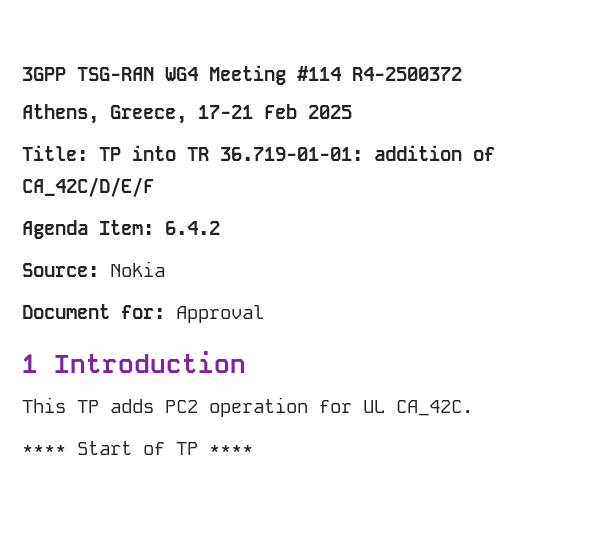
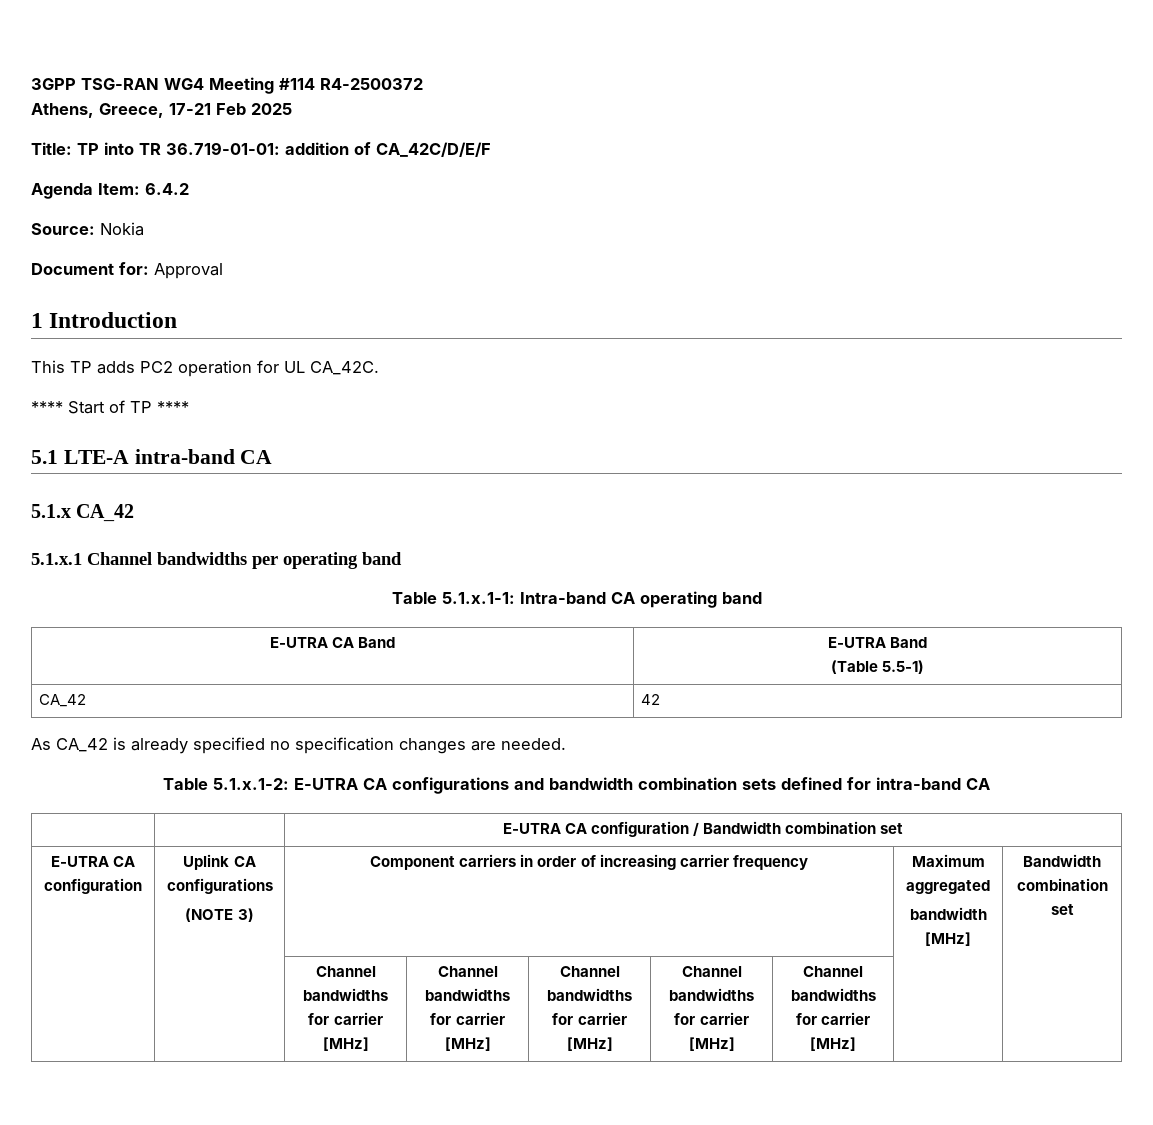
(253, 450) none -> [31,449,273,464] [31,504,135,522] [31,552,402,569] [391,591,762,608] [269,637,396,648] [827,637,928,648] [830,660,925,674] [38,694,86,707] [640,694,660,705] [31,737,566,754] [163,777,990,794] [502,821,904,837] [50,856,136,867] [44,878,142,894] [183,854,256,870] [166,878,273,894] [185,908,254,922] [370,854,808,870] [911,854,985,867] [906,880,990,894] [909,907,987,920] [925,932,971,946] [1023,854,1101,867] [1016,878,1108,891] [1050,904,1074,915] [315,966,376,977] [303,988,388,1001] [308,1012,383,1025] [322,1037,369,1051] [437,966,498,977] [425,988,510,1001] [430,1012,505,1025] [444,1037,491,1051] [559,966,620,977] [547,988,632,1001] [552,1012,627,1025] [566,1037,613,1051] [681,966,742,977] [669,988,754,1001] [674,1012,749,1025] [688,1037,735,1051] [803,966,863,977] [790,988,876,1001] [795,1012,871,1025] [810,1037,856,1051] // 5.1 LTE-A intra-band CA // 5.1.x CA_42 // 5.1.x.1 Channel bandwidths per operating band // Table 5.1.x.1-1: Intra-band CA operating band // E-UTRA CA Band | E-UTRA Band // (Table 5.5-1) // CA_42 | 42 // As CA_42 is already specified no specification changes are needed. // Table 5.1.x.1-2: E-UTRA CA configurations and bandwidth combination sets defined for intra-band CA // | | E-UTRA CA configuration / Bandwidth combination set // E-UTRA CA configuration | Uplink CA configurations // (NOTE 3) | Component carriers in order of increasing carrier frequency | Maximum aggregated // bandwidth [MHz] | Bandwidth combination set // | | Channel bandwidths for carrier [MHz] | Channel bandwidths for carrier [MHz] | Channel bandwidths for carrier [MHz] | Channel bandwidths for carrier [MHz] | Channel bandwidths for carrier [MHz] | |

